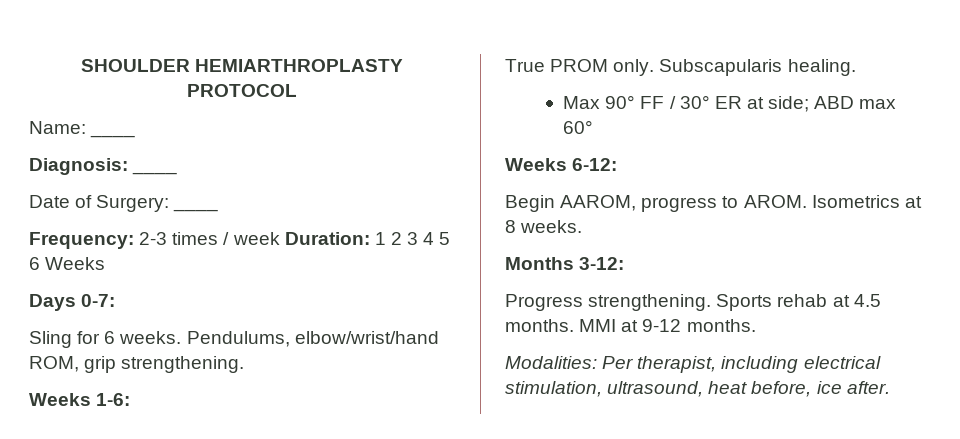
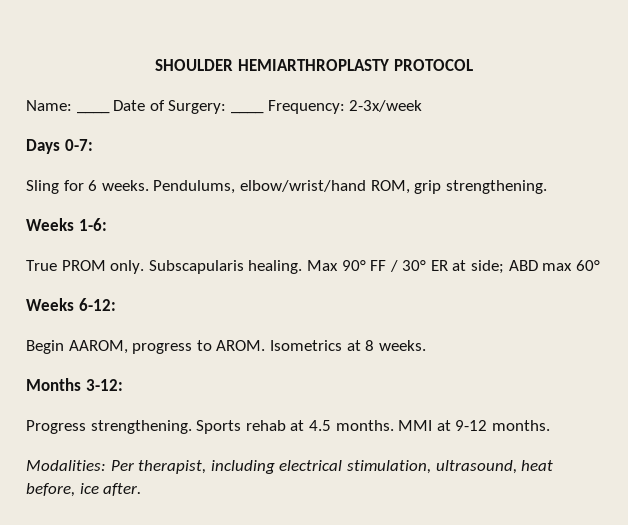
[29,158,178,175] // Diagnosis: ____ // -> (110, 112) none
[29,232,451,249] [29,257,106,270] // Frequency: 2-3 times / week Duration: 1 2 3 4 5 6 Weeks -> [267,100,423,114] Frequency: 2-3x/week
(856, 67) // -> (303, 267) none

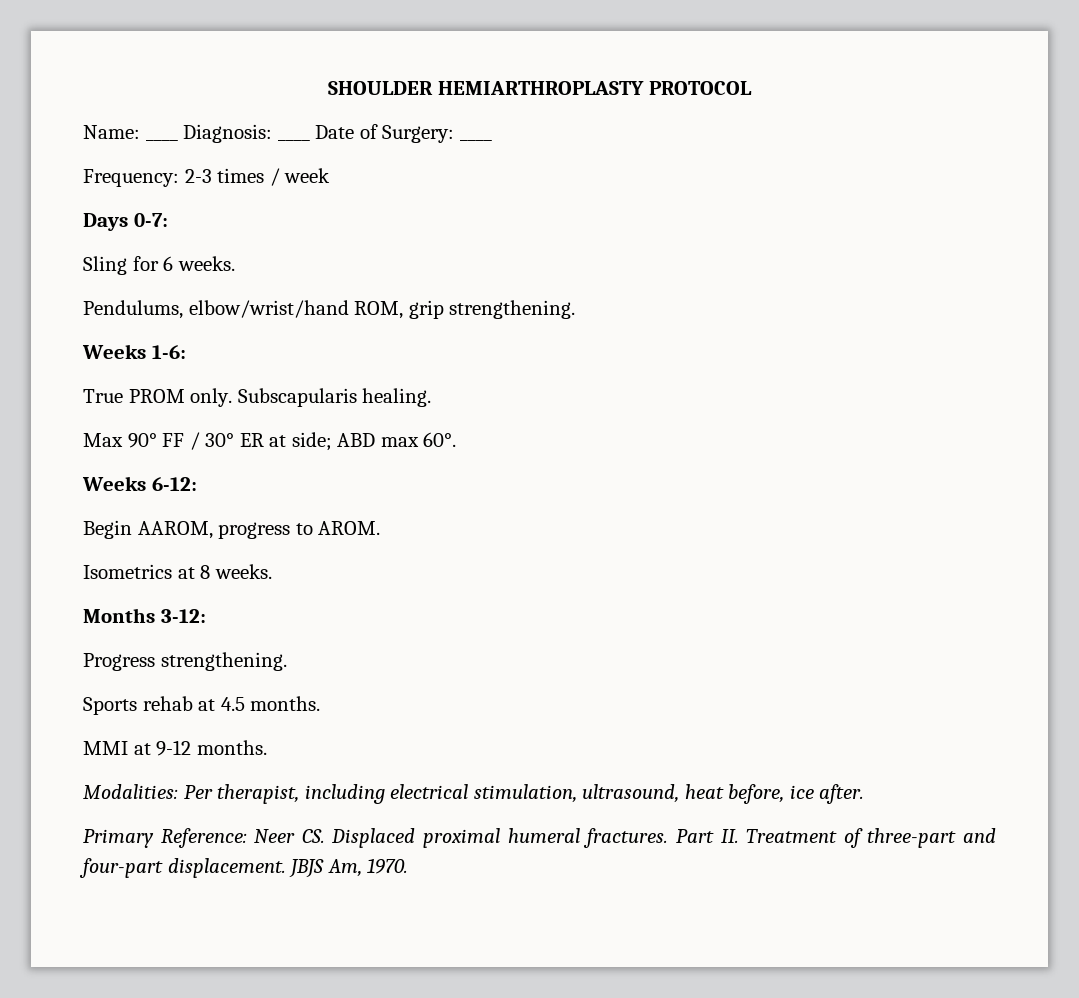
(110, 112) none -> [183,124,310,143] Diagnosis: ____
[267,100,423,114] Frequency: 2-3x/week -> [83,168,331,187] // Frequency: 2-3 times / week
(149, 185) none -> (235, 263) //
(303, 267) none -> (432, 397) //
[575,260,600,271] 60° -> [423,432,457,447] 60°.
(266, 345) none -> (381, 528) //
(192, 427) none -> (287, 661) //
(394, 425) none -> (321, 703) //
(142, 489) none -> [83,828,997,848] [79,858,409,878] // Primary Reference: Neer CS. Displaced proximal humeral fractures. Part II. Treatment of three-part and four-part displacement. JBJS Am, 1970.

